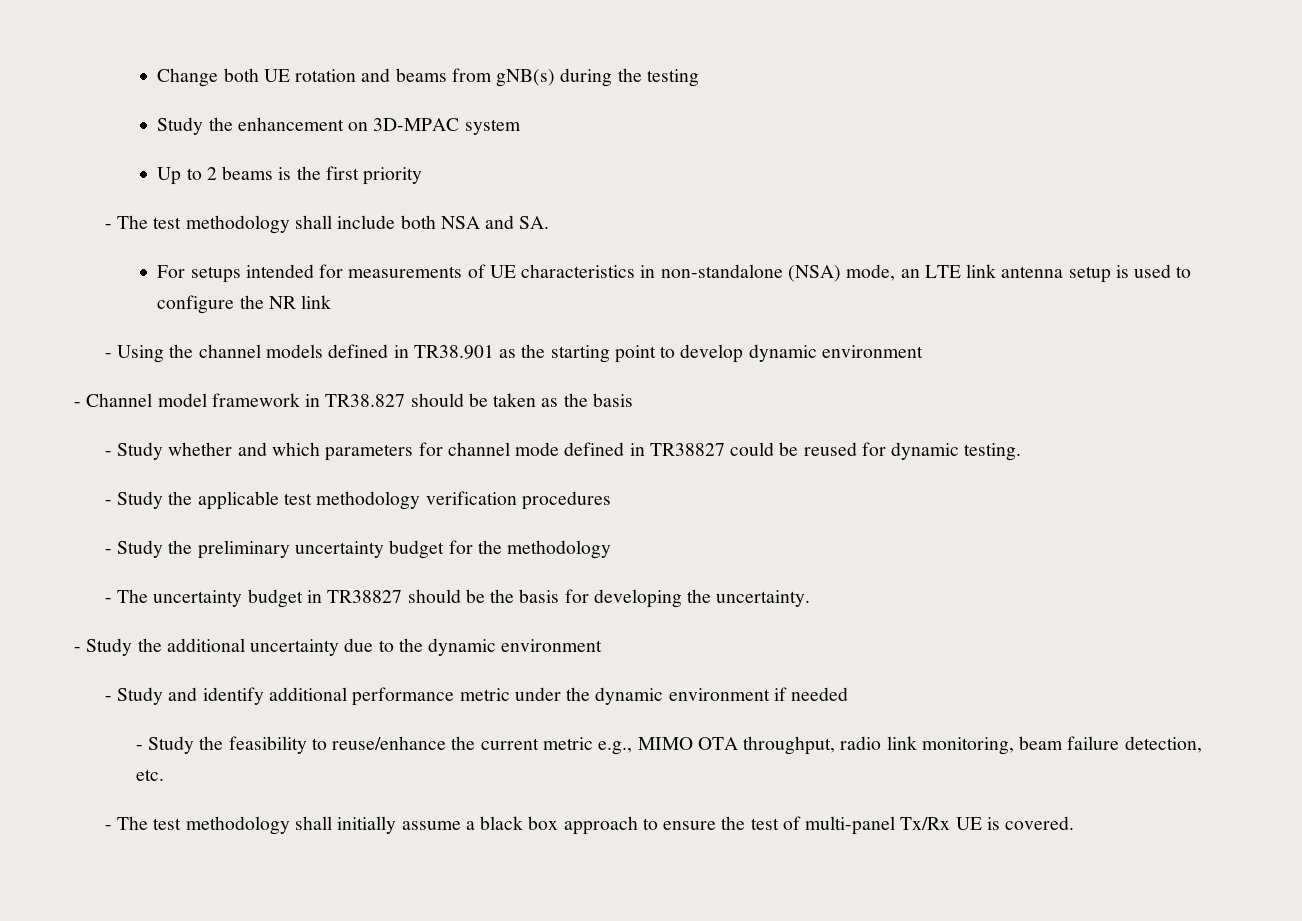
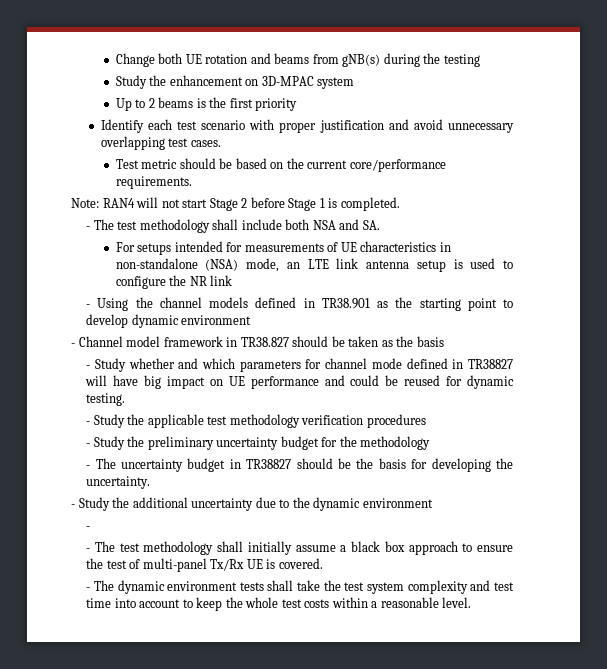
(423, 176) none -> [100,119,514,133] [100,136,221,150] [115,158,446,172] [115,176,192,189] [71,197,400,211] // Identify each test scenario with proper justification and avoid unnecessary overlapping test cases. // Test metric should be based on the current core/performance requirements. // Note: RAN4 will not start Stage 2 before Stage 1 is completed.
(725, 449) none -> [85,375,345,389] will have big impact on UE performance and
[117,687,849,706] [135,736,1202,755] [135,769,164,781] Study and identify additional performance metric under the dynamic environment if needed // - Study the feasibility to reuse/enhance the current metric e.g., MIMO OTA throughput, radio link monitoring, beam failure detection, etc. -> (91, 528) none
(1075, 823) none -> [86,580,514,594] [86,597,472,611] // - The dynamic environment tests shall take the test system complexity and test time into account to keep the whole test costs within a reasonable level.

